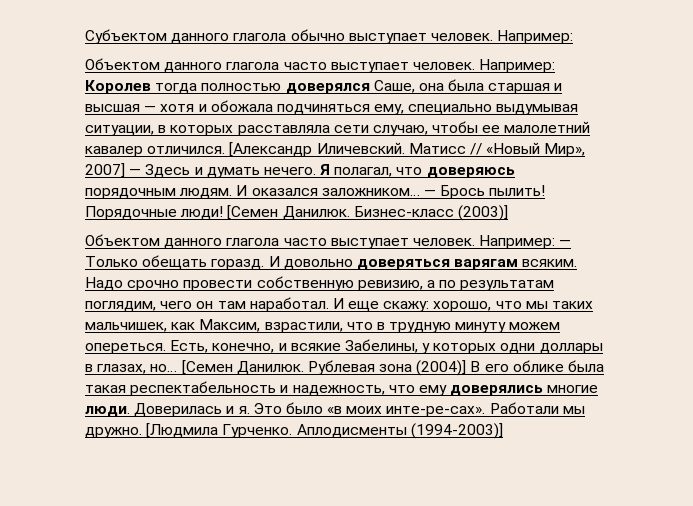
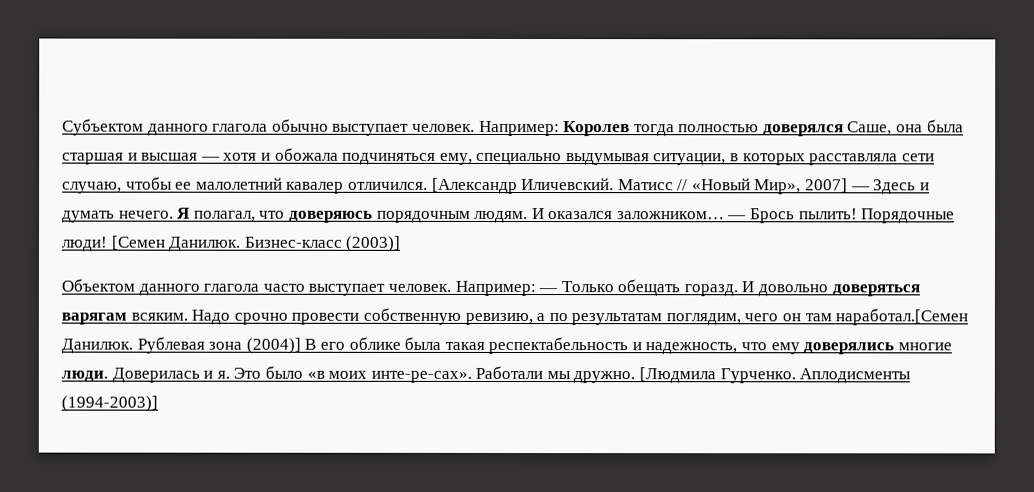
[85,58,556,73] // Объектом данного глагола часто выступает человек. Например: -> (560, 128) none
[249,297,594,312] [85,319,561,333] [85,339,603,354] [85,360,233,375] наработал. И еще скажу: хорошо, что мы таких мальчишек, как Максим, взрастили, что в трудную минуту можем опереться. Есть, конечно, и всякие Забелины, у которых одни доллары в глазах, но… [Семен -> [835,308,969,326] наработал.[Семен

